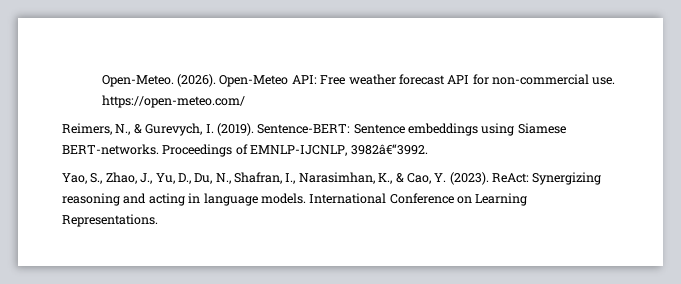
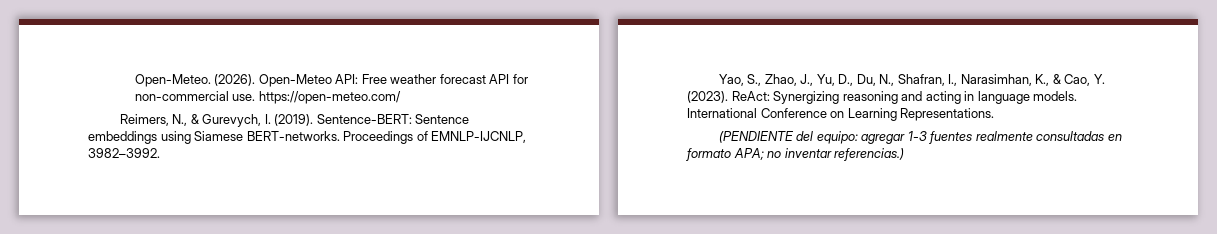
[350,144,428,155] 3982â€“3992. -> [88,148,160,158] 3982–3992.
(158, 220) none -> [718,131,1122,144] [686,148,905,161] // (PENDIENTE del equipo: agregar 1-3 fuentes realmente consultadas en formato APA; no inventar referencias.)

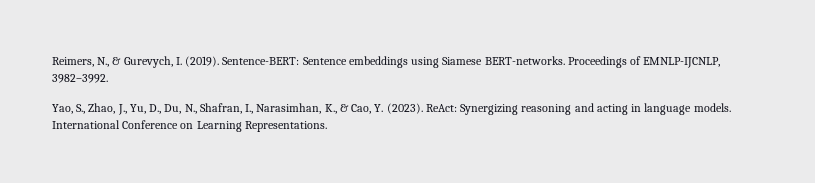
[134,74,528,87] [134,91,401,104] Open-Meteo. (2026). Open-Meteo API: Free weather forecast API for non-commercial use. https://open-meteo.com/ // -> (52, 62) none
[718,131,1122,144] [686,148,905,161] // (PENDIENTE del equipo: agregar 1-3 fuentes realmente consultadas en formato APA; no inventar referencias.) -> (327, 126) none

